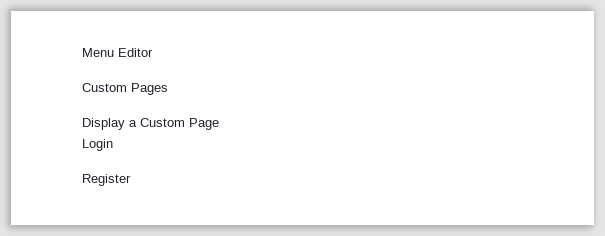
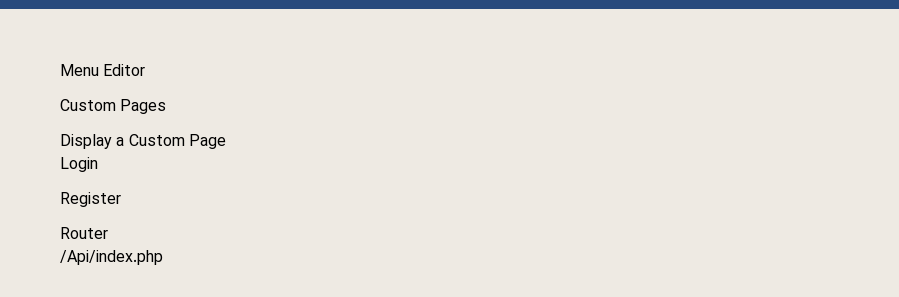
(131, 180) none -> [60,227,108,239] [60,250,163,265] // Router // /Api/index.php

